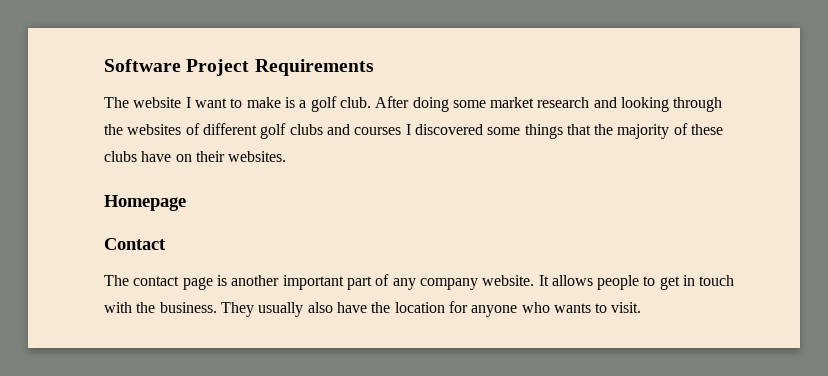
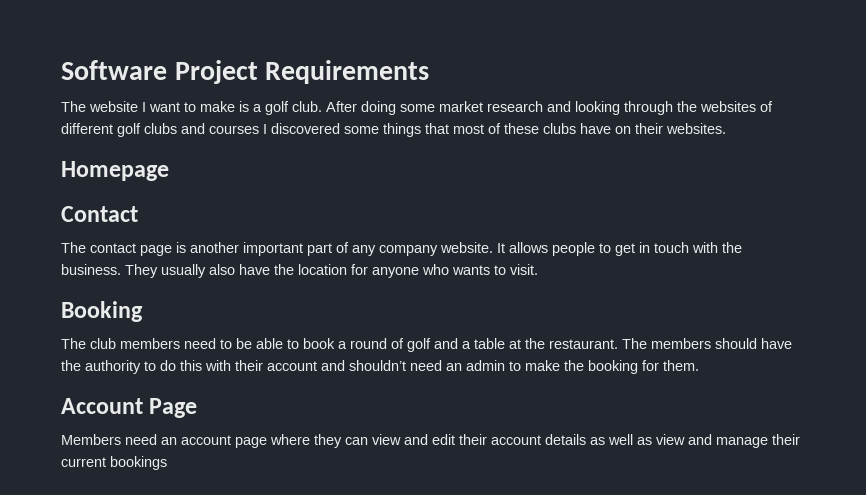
[594,124,670,139] the majority -> [453,124,484,134] most
(642, 307) none -> [61,301,143,322] [61,338,792,352] [61,360,699,374] [61,398,198,418] [61,434,800,448] [61,456,167,470] // Booking // The club members need to be able to book a round of golf and a table at the restaurant. The members should have the authority to do this with their account and shouldn’t need an admin to make the booking for them. // Account Page // Members need an account page where they can view and edit their account details as well as view and manage their current bookings

